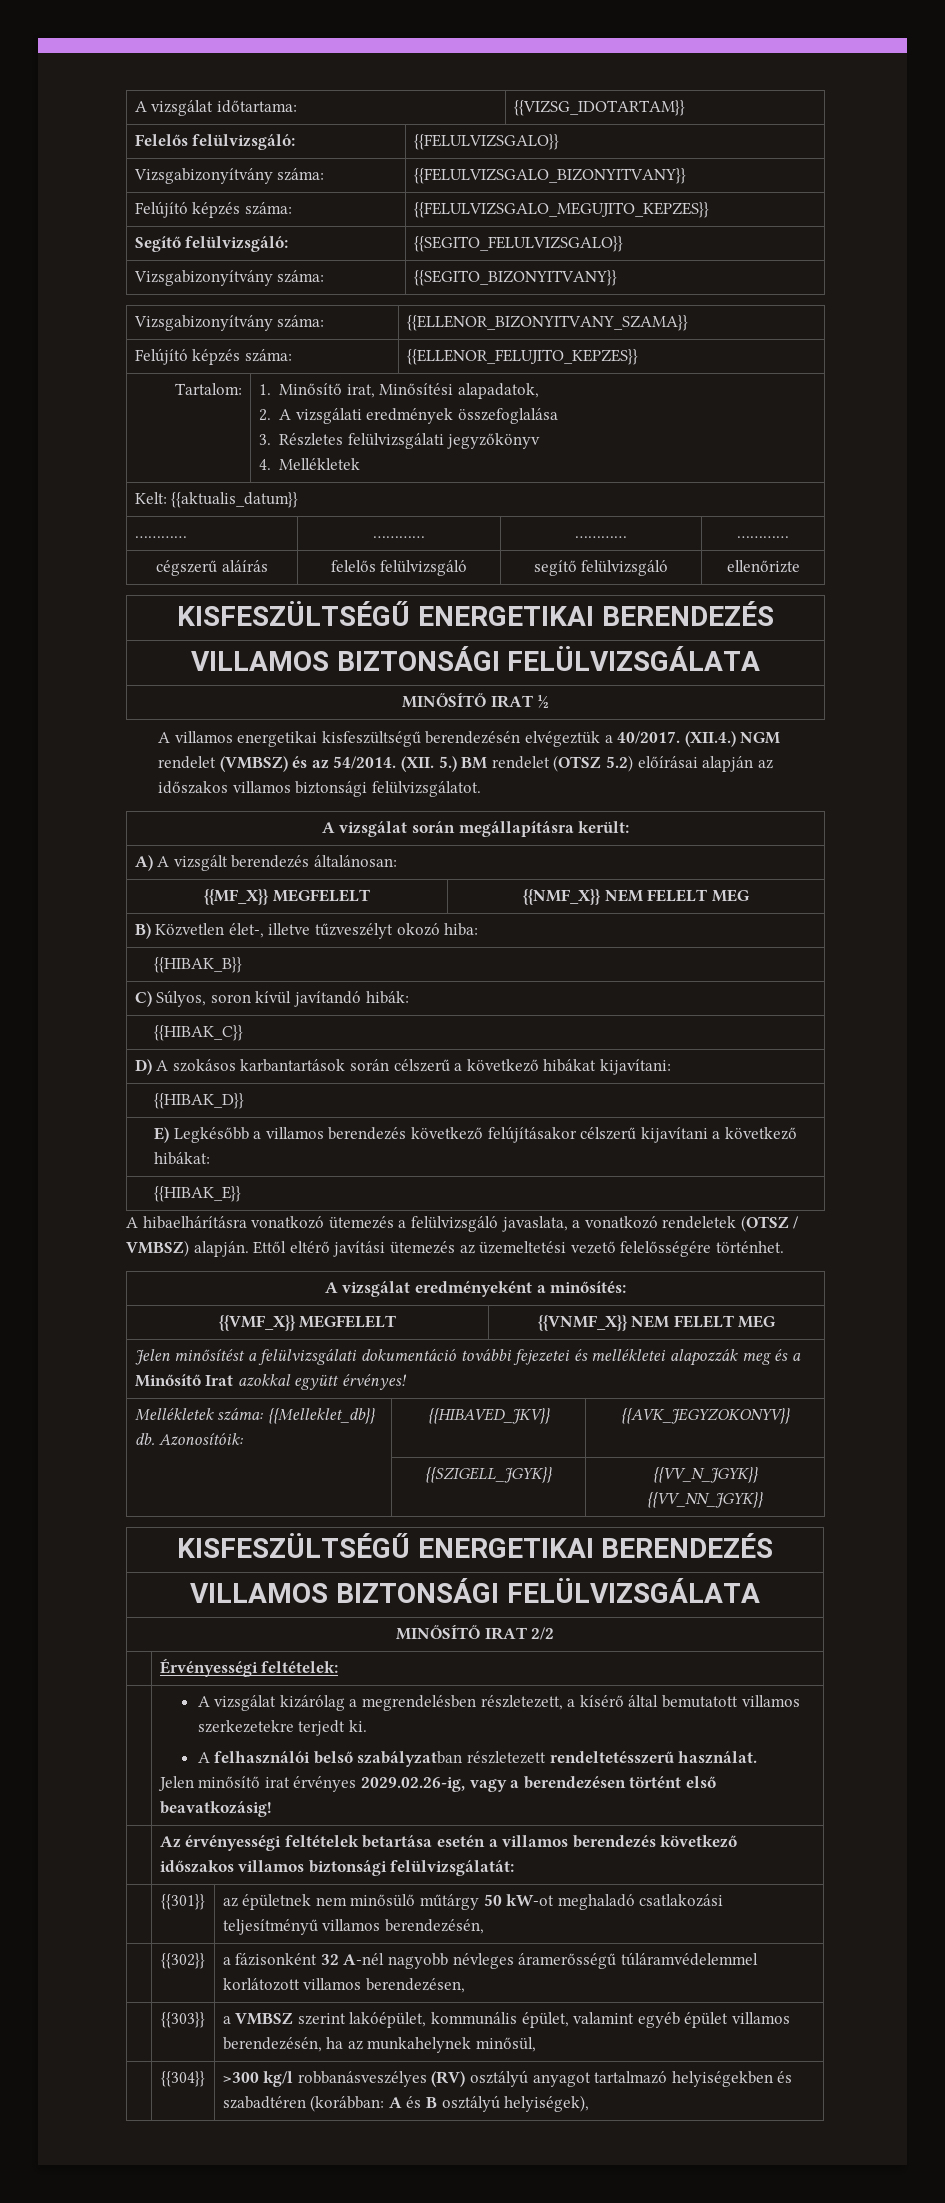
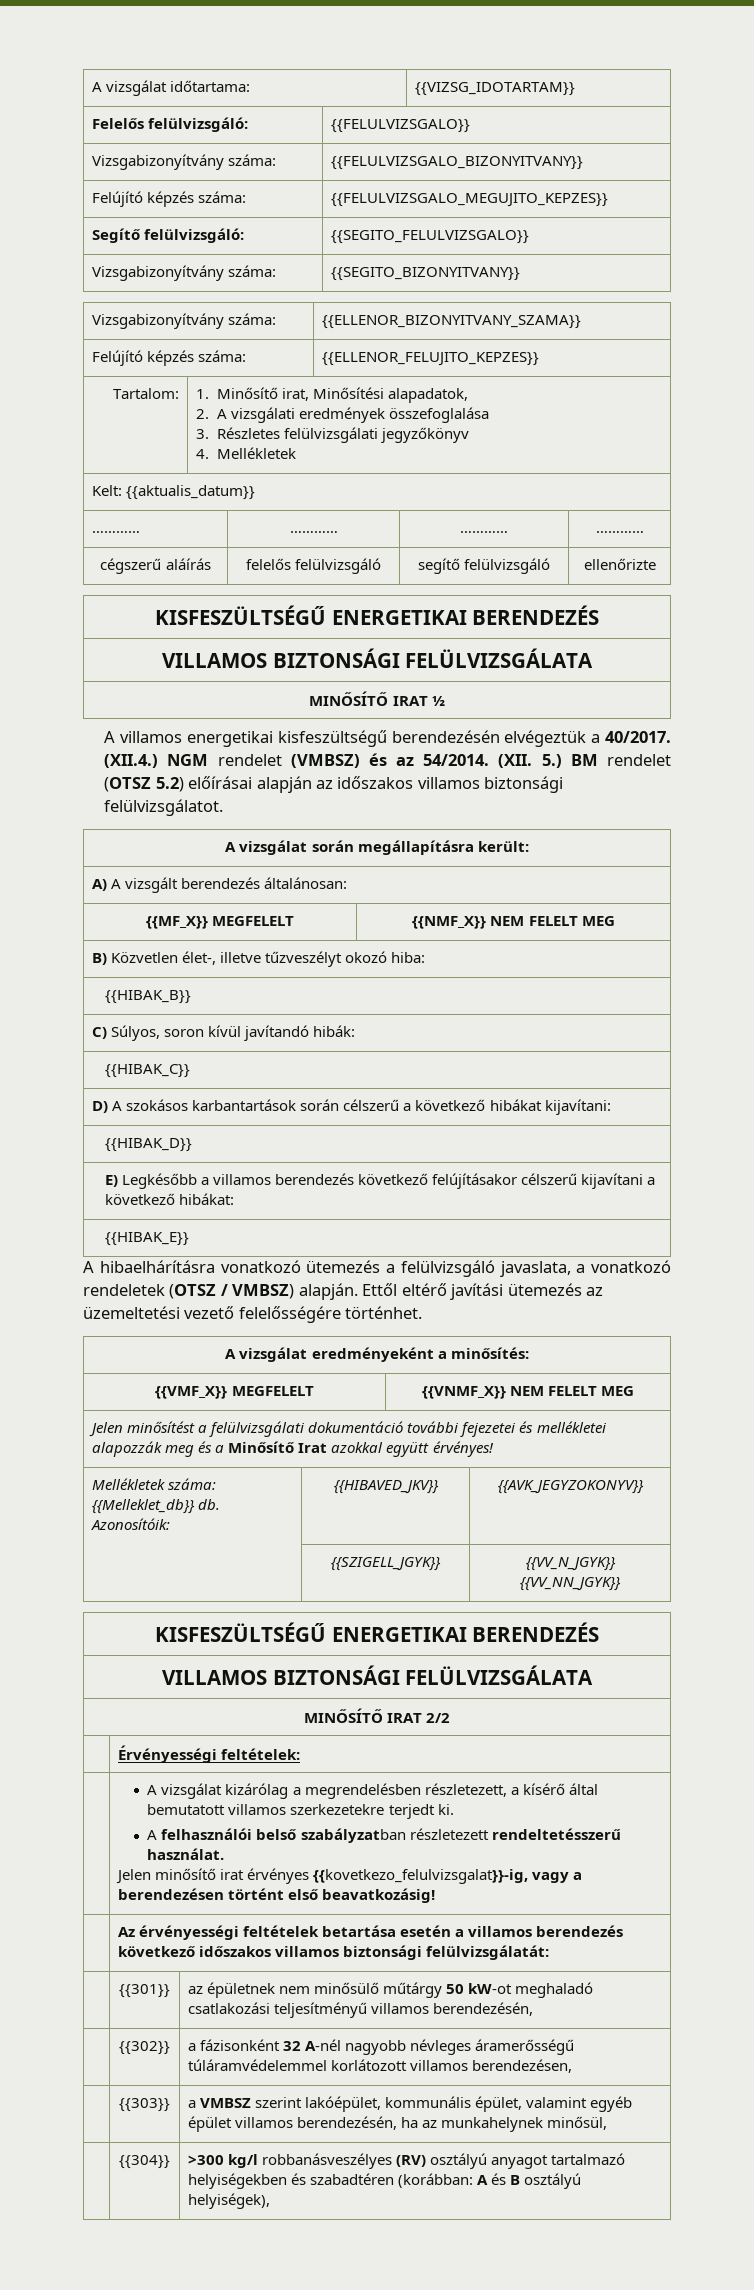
[361,1777,466,1792] 2029.02.26-ig, -> [313,1869,529,1884] {{kovetkezo_felulvizsgalat}}-ig,

